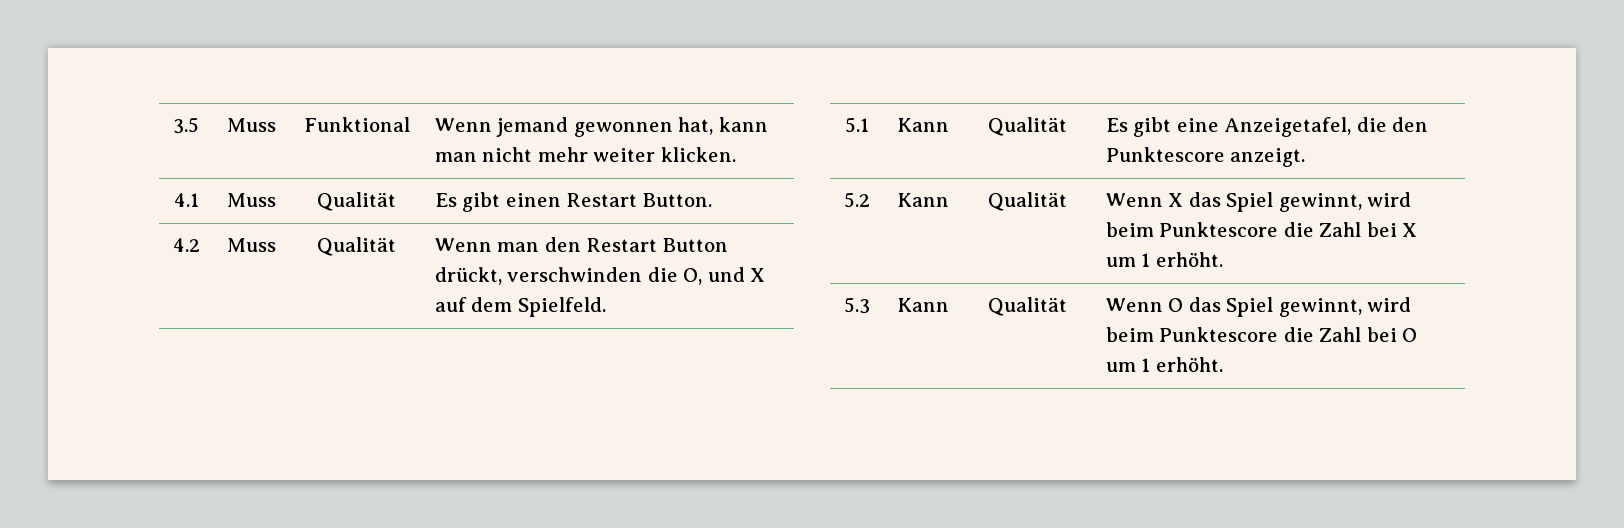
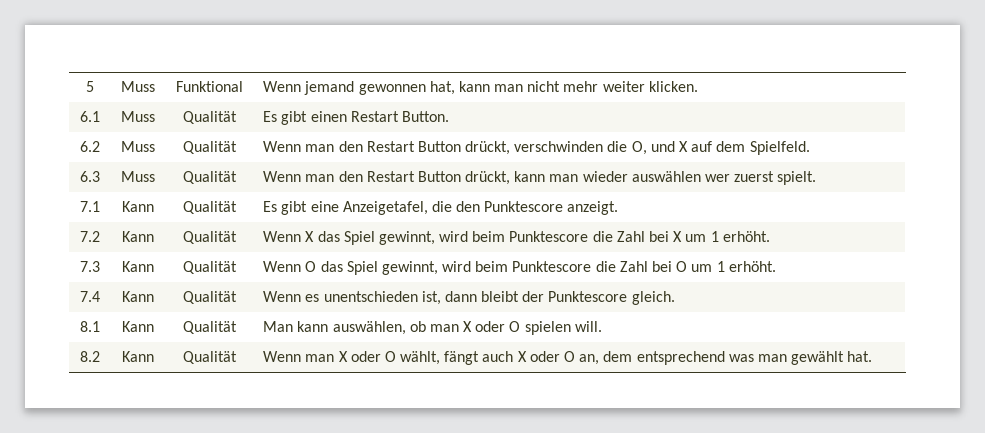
[173,117,199,134] 3.5 -> [86,81,94,92] 5
[173,193,199,207] 4.1 -> [80,111,100,122] 6.1
[172,238,200,252] 4.2 -> [80,141,100,152] 6.2
[845,117,869,133] 5.1 -> [80,171,100,182] [121,171,155,182] [183,171,237,184] [263,171,817,185] [80,201,100,212] 6.3 | Muss | Qualität | Wenn man den Restart Button drückt, kann man wieder auswählen wer zuerst spielt. // 7.1
[844,192,870,208] 5.2 -> [80,231,100,242] 7.2
[844,297,870,314] 5.3 -> [80,261,100,272] 7.3
(1223, 364) none -> [80,291,100,302] [122,291,154,302] [183,291,237,304] [263,291,675,305] [80,321,100,332] [122,321,154,332] [183,321,237,334] [263,321,602,335] [80,351,100,362] [122,351,154,362] [183,351,237,364] [263,351,873,365] // 7.4 | Kann | Qualität | Wenn es unentschieden ist, dann bleibt der Punktescore gleich. // 8.1 | Kann | Qualität | Man kann auswählen, ob man X oder O spielen will. // 8.2 | Kann | Qualität | Wenn man X oder O wählt, fängt auch X oder O an, dem entsprechend was man gewählt hat.

